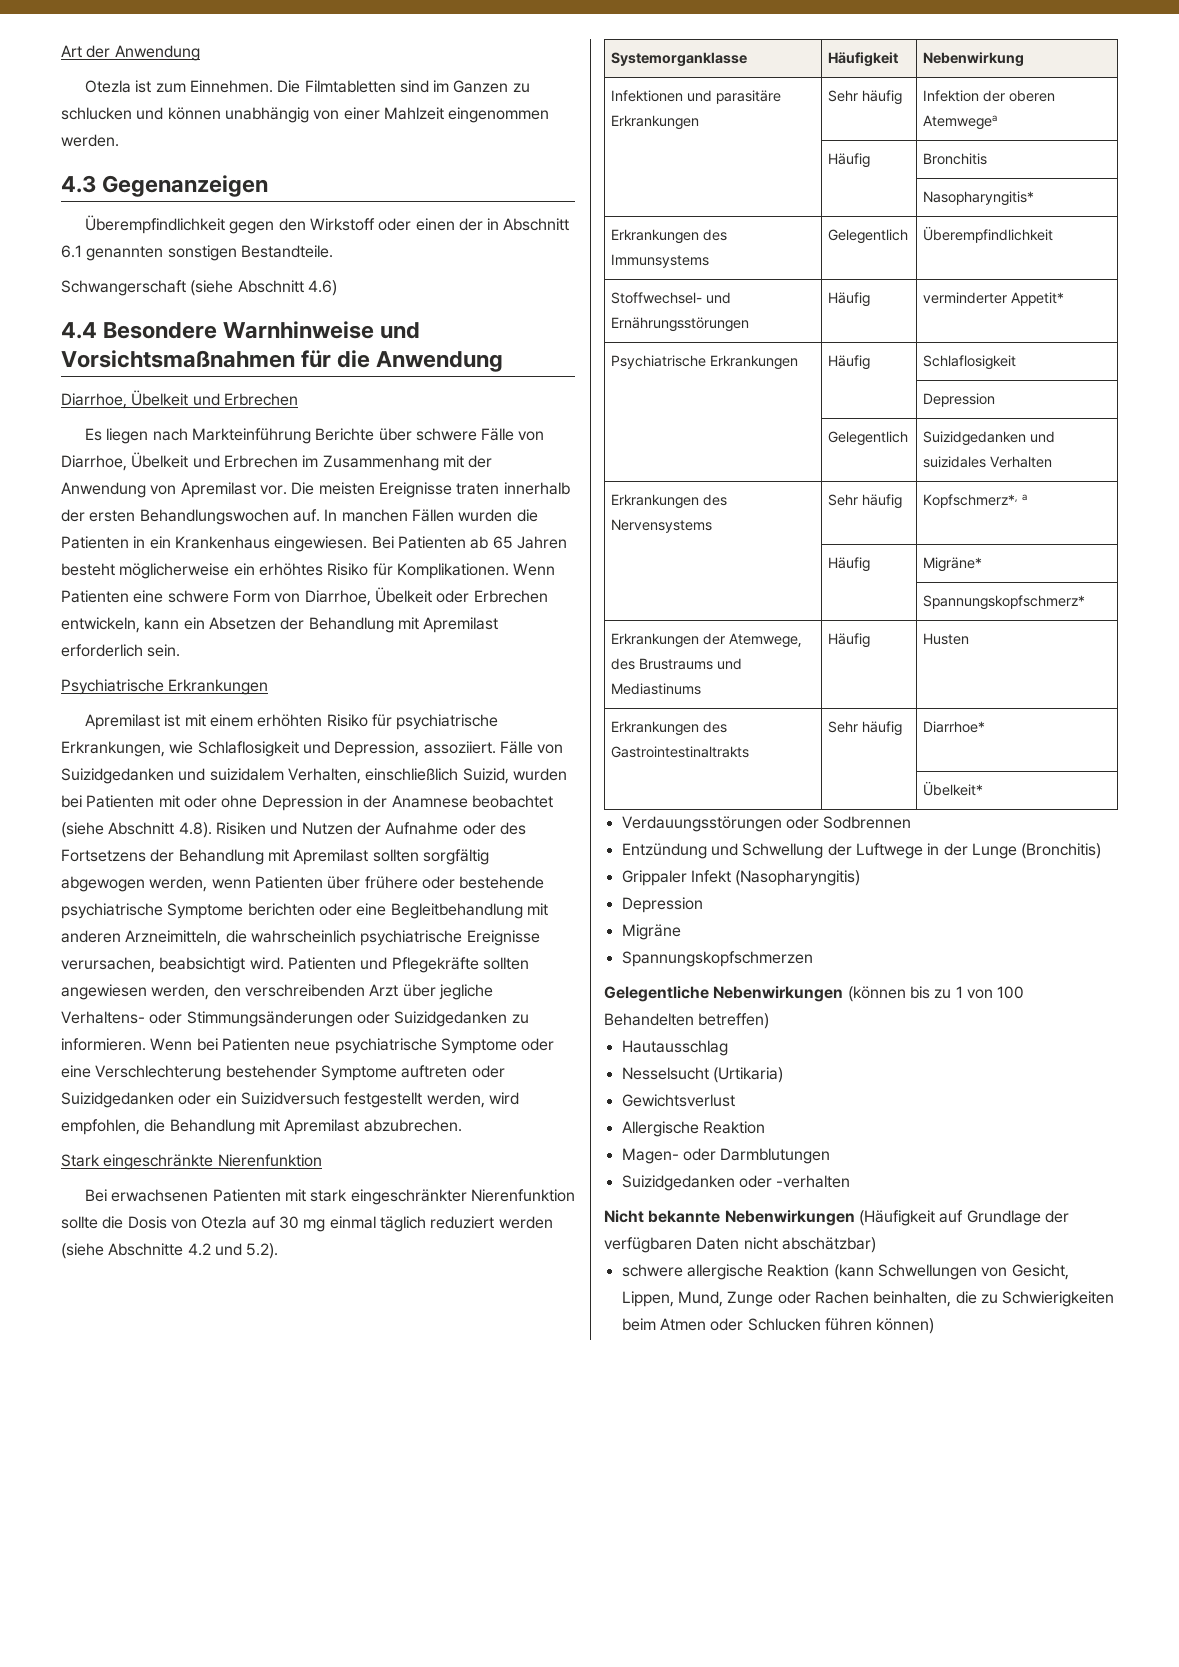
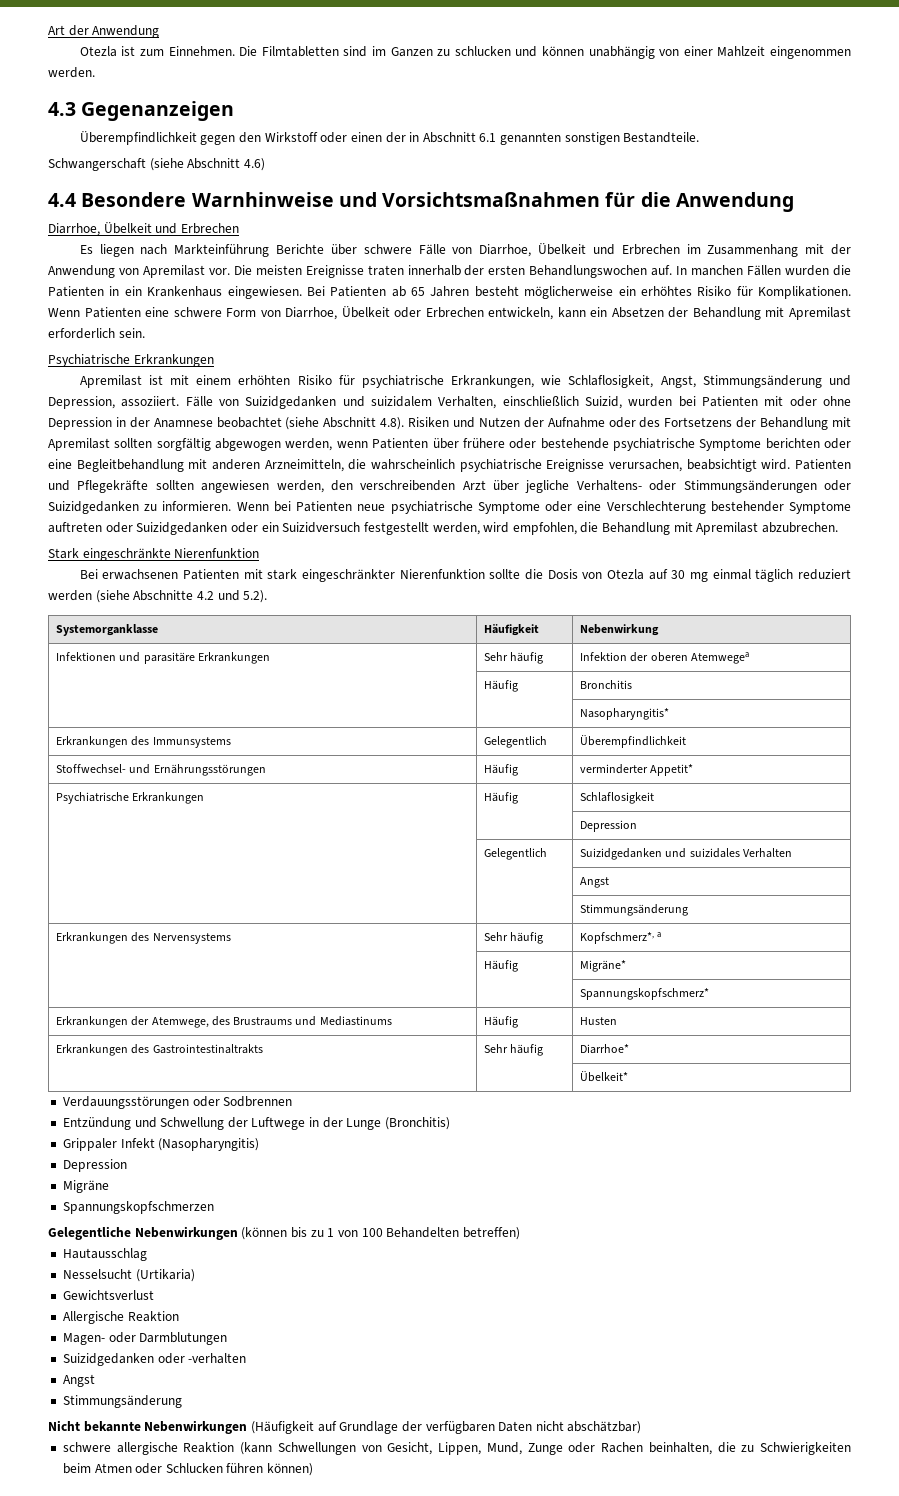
[197,741,299,757] Schlaflosigkeit -> [568,375,822,388] Schlaflosigkeit, Angst, Stimmungsänderung
(1053, 462) none -> [580,877,610,888] [580,904,689,916] // | | Angst // | | Stimmungsänderung
(851, 1181) none -> [62,1374,95,1387] [62,1395,182,1408] // Angst // Stimmungsänderung

